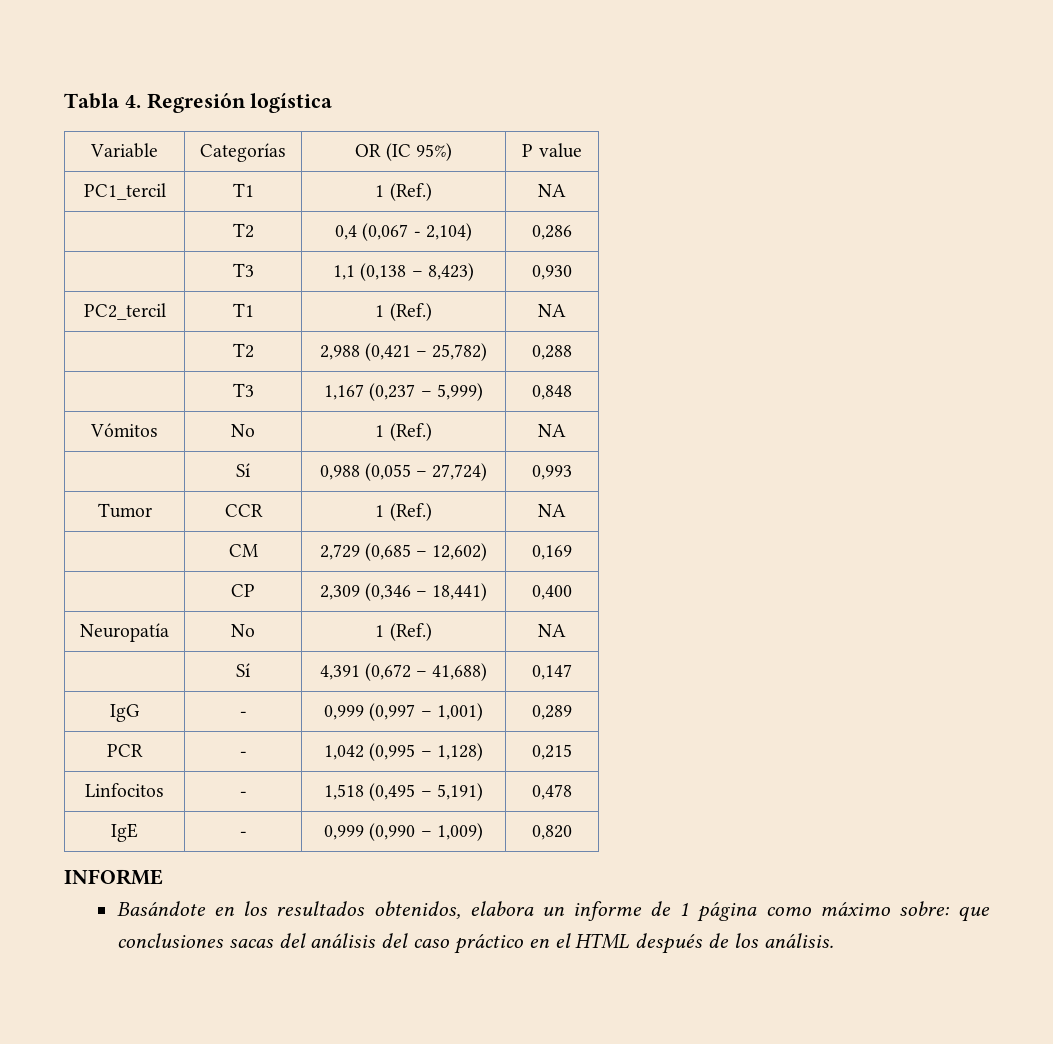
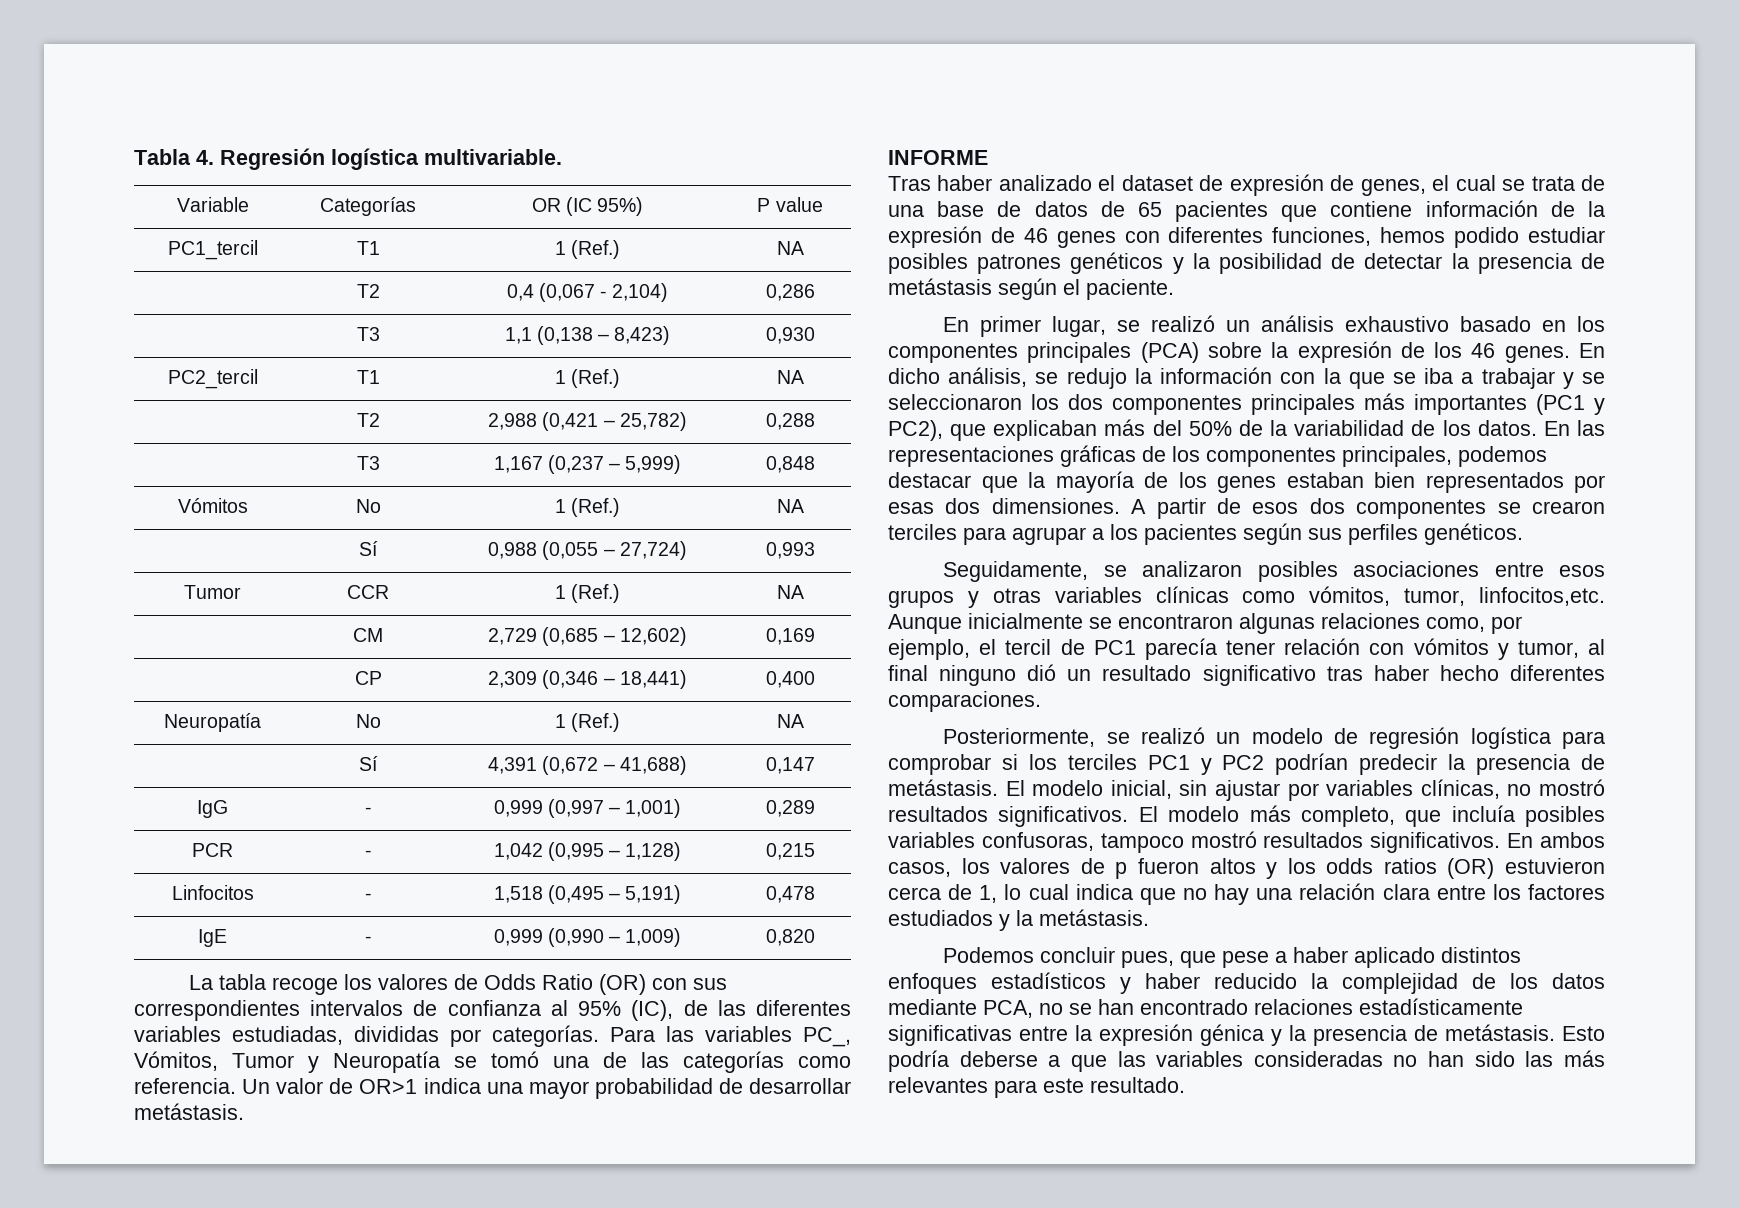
(333, 103) none -> [424,149,562,165] multivariable.
[64,869,163,885] [117,901,991,922] [117,933,834,954] INFORME // Basándote en los resultados obtenidos, elabora un informe de 1 página como máximo sobre: que conclusiones sacas del análisis del caso práctico en el HTML después de los análisis. -> [189,974,728,995] [134,1000,851,1021] [134,1025,851,1047] [134,1051,851,1073] [134,1078,852,1099] [134,1103,244,1120] [888,150,988,165] [888,174,1605,196] [888,200,1605,222] [888,226,1605,248] [888,252,1605,274] [888,278,1174,300] [943,315,1605,337] [888,341,1605,363] [888,367,1605,389] [888,393,1605,415] [888,419,1605,441] [888,445,1547,467] [888,471,1605,493] [888,498,1605,519] [888,523,1523,545] [943,561,1605,582] [888,586,1605,608] [888,613,1522,634] [888,638,1605,660] [888,664,1605,686] [888,691,1041,712] [943,727,1605,749] [888,753,1605,775] [888,779,1605,801] [888,805,1605,827] [888,831,1605,853] [888,858,1605,879] [888,883,1605,905] [888,909,1149,931] [943,947,1522,968] [888,972,1605,994] [888,998,1523,1018] [888,1024,1605,1046] [888,1050,1605,1072] [888,1077,1185,1098] La tabla recoge los valores de Odds Ratio (OR) con sus correspondientes intervalos de confianza al 95% (IC), de las diferentes variables estudiadas, divididas por categorías. Para las variables PC_, Vómitos, Tumor y Neuropatía se tomó una de las categorías como referencia. Un valor de OR>1 indica una mayor probabilidad de desarrollar metástasis. // INFORME // Tras haber analizado el dataset de expresión de genes, el cual se trata de una base de datos de 65 pacientes que contiene información de la expresión de 46 genes con diferentes funciones, hemos podido estudiar posibles patrones genéticos y la posibilidad de detectar la presencia de metástasis según el paciente. // En primer lugar, se realizó un análisis exhaustivo basado en los componentes principales (PCA) sobre la expresión de los 46 genes. En dicho análisis, se redujo la información con la que se iba a trabajar y se seleccionaron los dos componentes principales más importantes (PC1 y PC2), que explicaban más del 50% de la variabilidad de los datos. En las representaciones gráficas de los componentes principales, podemos destacar que la mayoría de los genes estaban bien representados por esas dos dimensiones. A partir de esos dos componentes se crearon terciles para agrupar a los pacientes según sus perfiles genéticos. // Seguidamente, se analizaron posibles asociaciones entre esos grupos y otras variables clínicas como vómitos, tumor, linfocitos,etc. Aunque inicialmente se encontraron algunas relaciones como, por ejemplo, el tercil de PC1 parecía tener relación con vómitos y tumor, al final ninguno dió un resultado significativo tras haber hecho diferentes comparaciones. // Posteriormente, se realizó un modelo de regresión logística para comprobar si los terciles PC1 y PC2 podrían predecir la presencia de metástasis. El modelo inicial, sin ajustar por variables clínicas, no mostró resultados significativos. El modelo más completo, que incluía posibles variables confusoras, tampoco mostró resultados significativos. En ambos casos, los valores de p fueron altos y los odds ratios (OR) estuvieron cerca de 1, lo cual indica que no hay una relación clara entre los factores estudiados y la metástasis. // Podemos concluir pues, que pese a haber aplicado distintos enfoques estadísticos y haber reducido la complejidad de los datos mediante PCA, no se han encontrado relaciones estadísticamente significativas entre la expresión génica y la presencia de metástasis. Esto podría deberse a que las variables consideradas no han sido las más relevantes para este resultado.

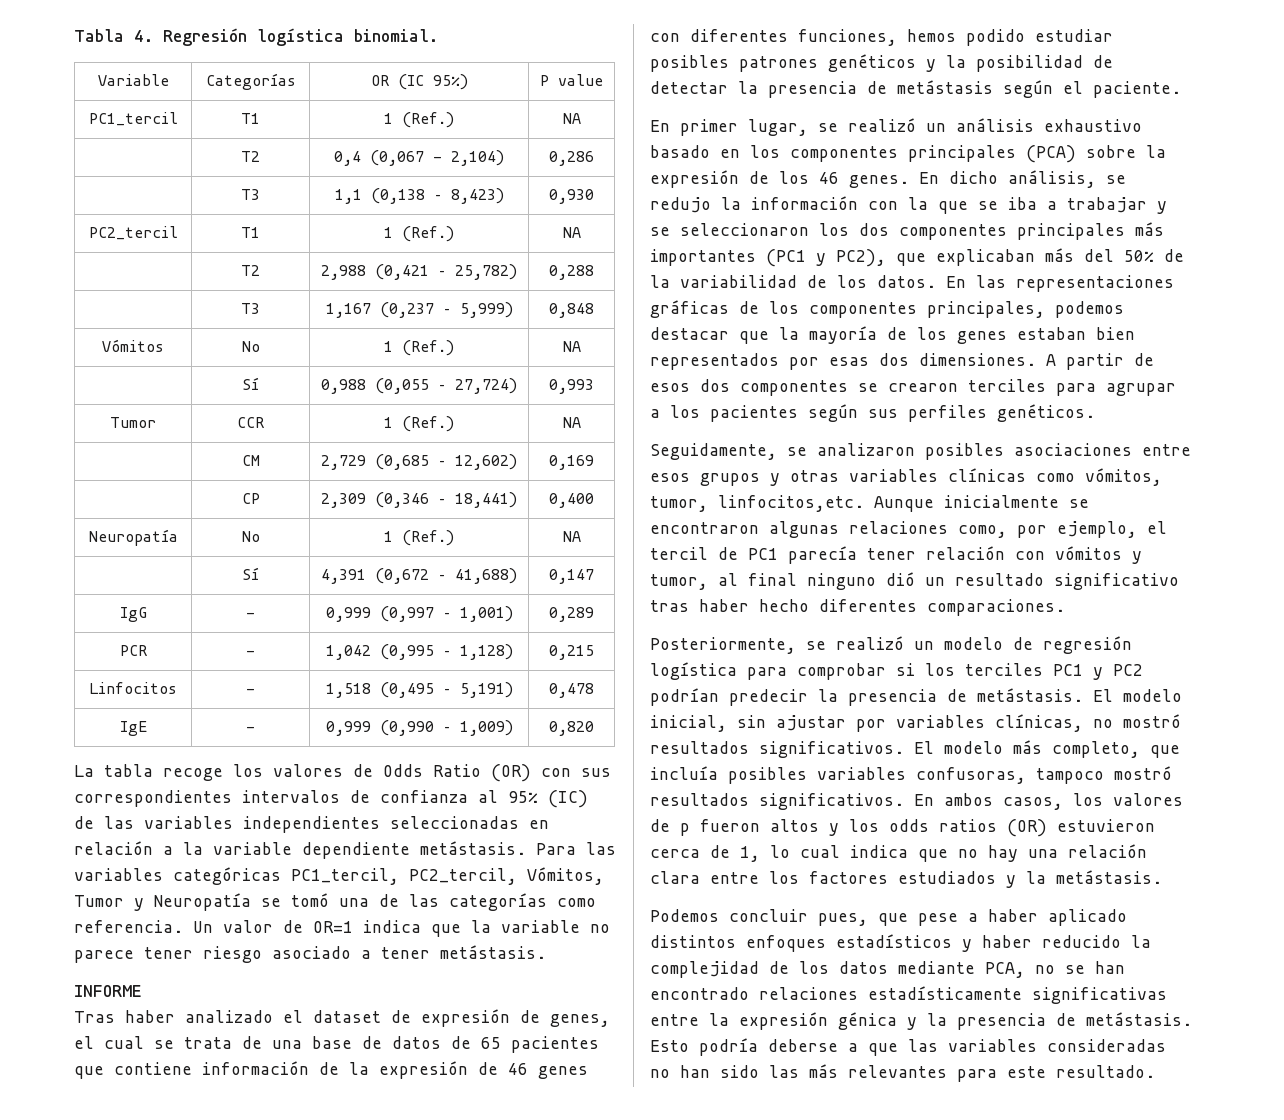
[424,149,562,165] multivariable. -> [354,29,438,42] binomial.
[631,1000,851,1021] [134,1025,851,1047] (IC), de las diferentes variables estudiadas, divididas por categorías. Para las variables PC_, -> [548,790,588,808] [74,816,549,833] [74,841,616,859] [74,867,517,885] (IC) de las variables independientes seleccionadas en relación a la variable dependiente metástasis. Para las variables categóricas PC1_tercil, PC2_tercil,
[359,1078,852,1099] OR>1 indica una mayor probabilidad de desarrollar -> [313,920,610,937] [74,946,430,963] OR=1 indica que la variable no parece tener riesgo asociado a tener

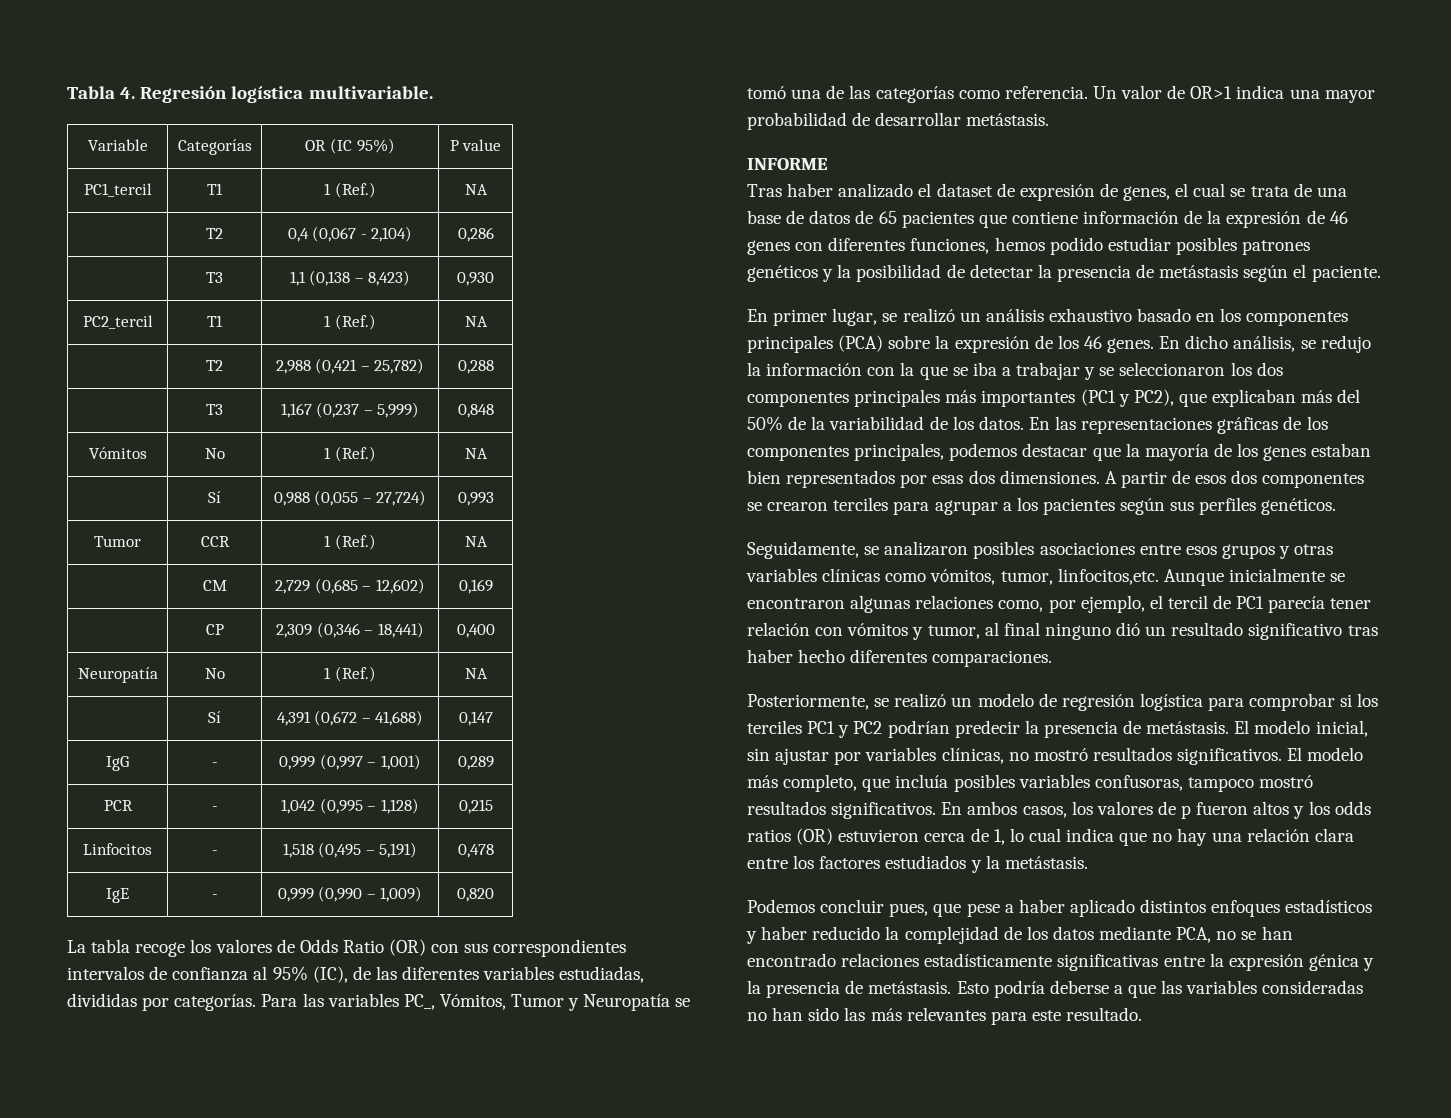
[354,29,438,42] binomial. -> [308,86,433,99] multivariable.
[548,790,588,808] [74,816,549,833] [74,841,616,859] [74,867,517,885] (IC) de las variables independientes seleccionadas en relación a la variable dependiente metástasis. Para las variables categóricas PC1_tercil, PC2_tercil, -> [312,966,645,983] [67,993,435,1011] (IC), de las diferentes variables estudiadas, divididas por categorías. Para las variables PC_,
[313,920,610,937] [74,946,430,963] OR=1 indica que la variable no parece tener riesgo asociado a tener -> [1190,85,1375,103] [747,112,962,130] OR>1 indica una mayor probabilidad de desarrollar

